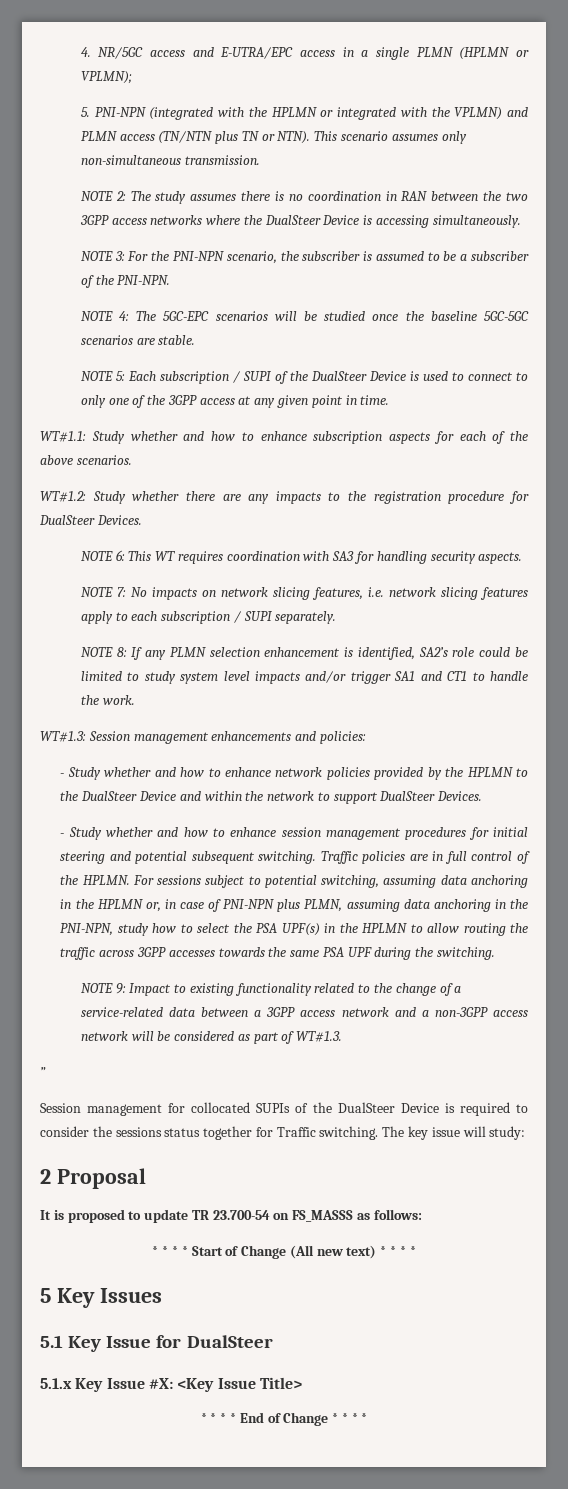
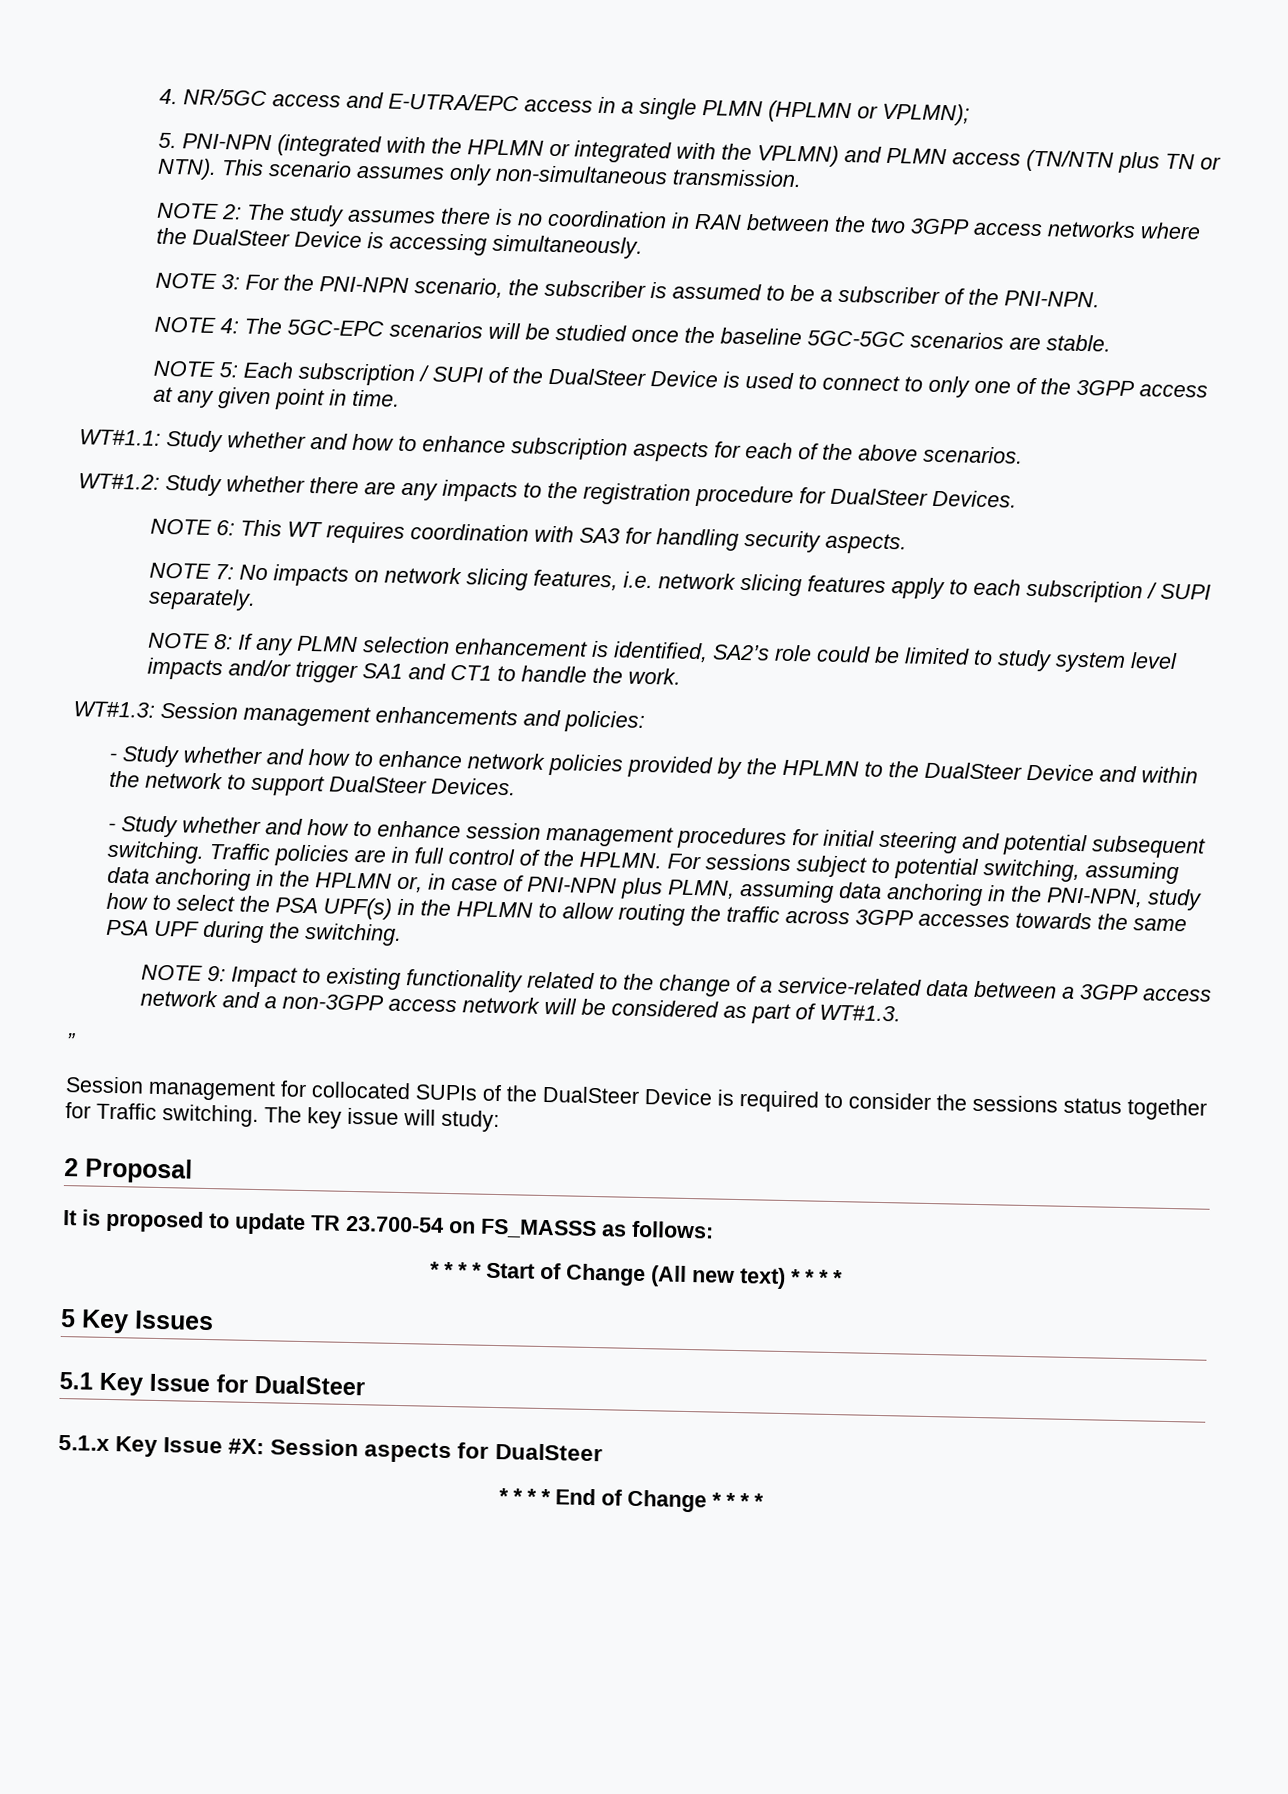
[177,1377,302,1392] <Key Issue Title> -> [270,1438,603,1464] Session aspects for DualSteer

